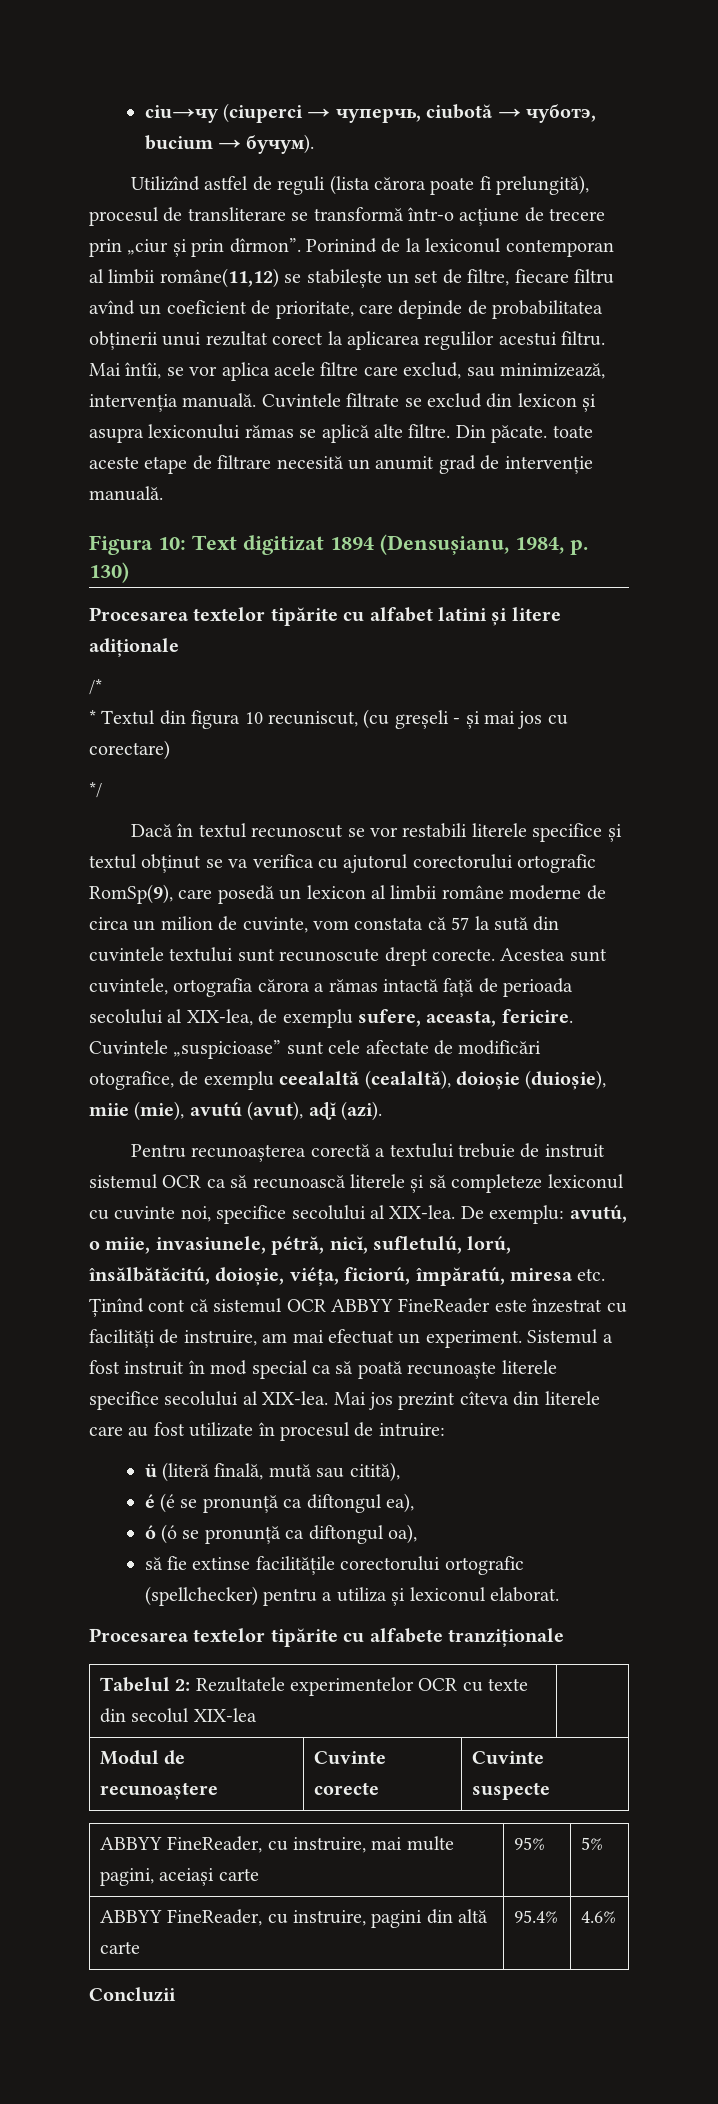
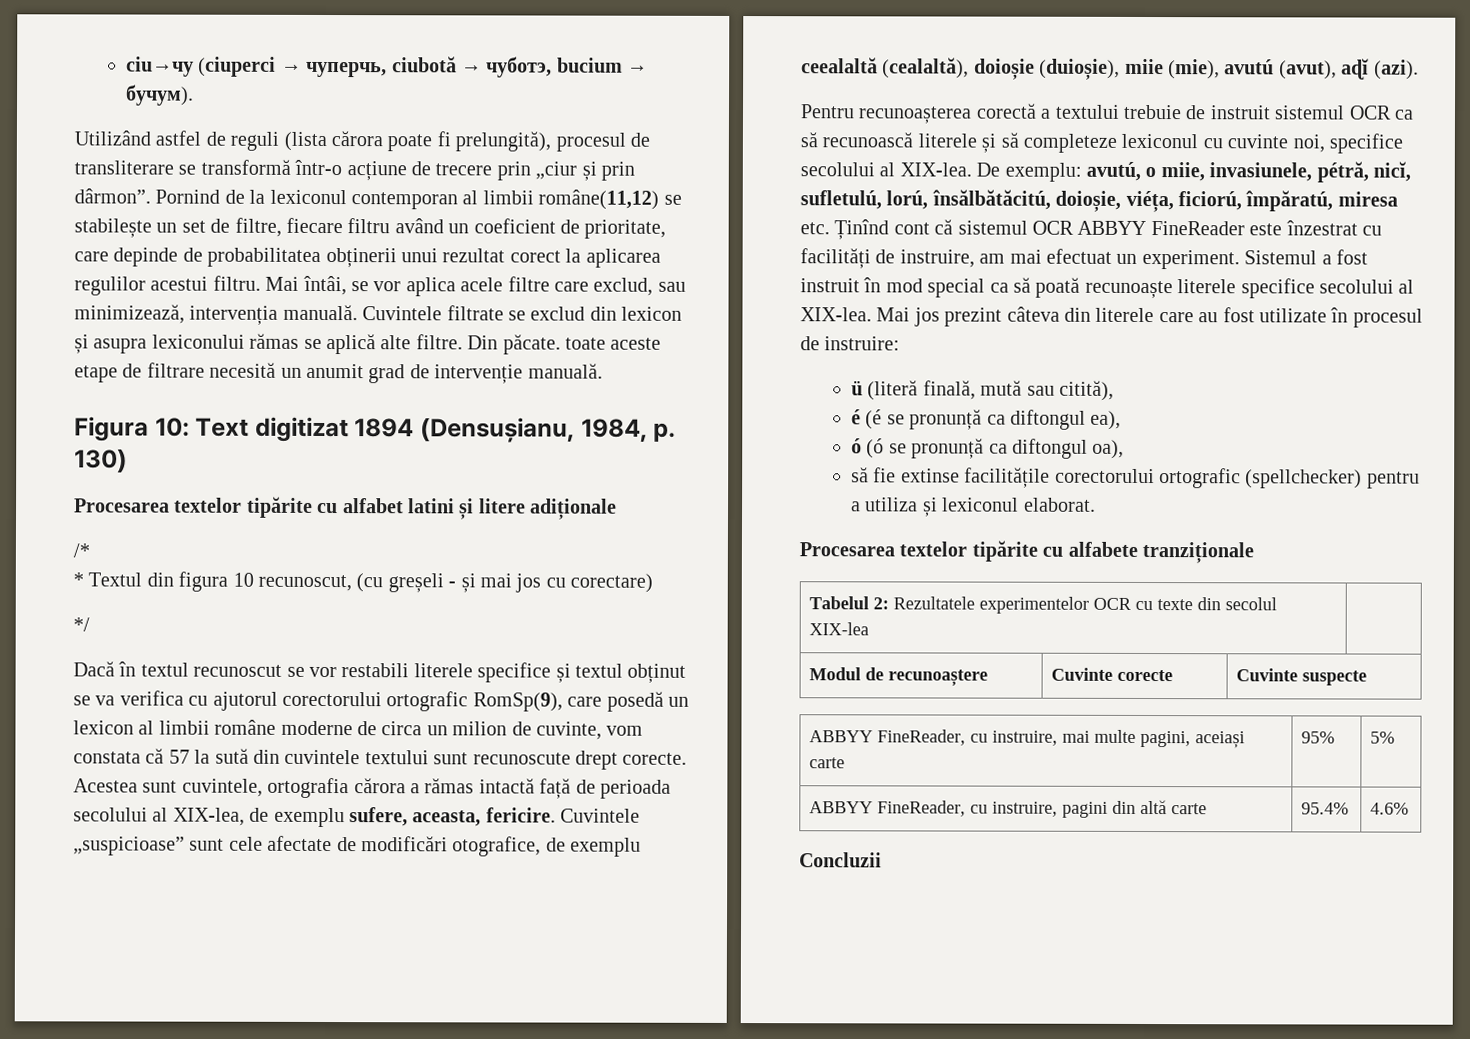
[130,176,200,191] Utilizînd -> [74,130,151,146] Utilizând
[229,238,377,253] dîrmon”. Porinind -> [74,188,221,204] dârmon”. Pornind
[89,300,135,315] avînd -> [394,218,444,234] având
[124,362,162,379] întîi, -> [302,275,347,296] întâi,
[268,711,358,727] recuniscut, -> [258,574,352,592] recunoscut,
[459,1391,509,1405] cîteva -> [1006,306,1060,322] câteva
[378,1423,445,1437] intruire: -> [824,336,901,351] instruire:

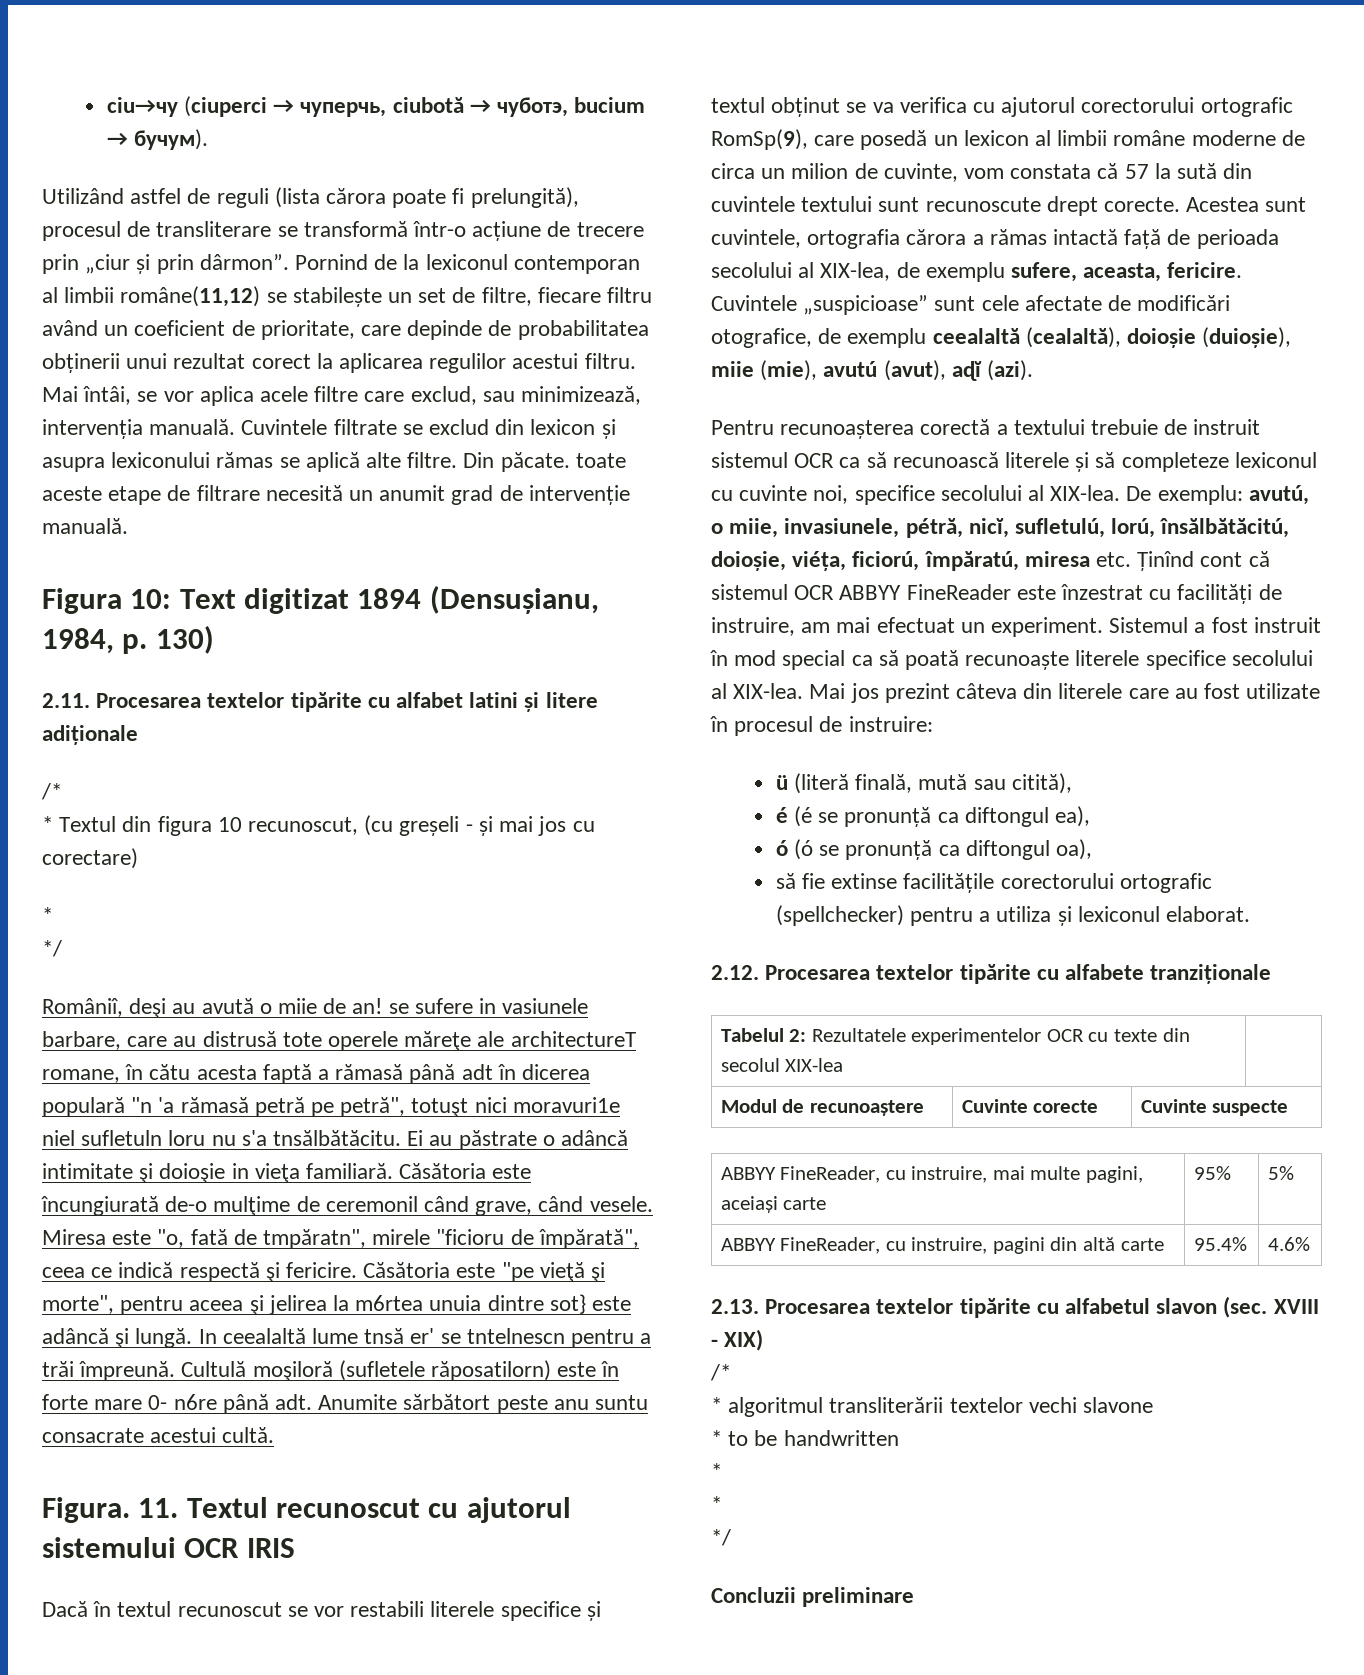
(128, 460) none -> [42,693,90,708] 2.11.
[73,617,90,632] // */ -> [42,907,53,923] [42,940,62,957] [42,998,589,1018] [42,1031,636,1051] [42,1064,591,1084] [42,1097,620,1117] [42,1130,629,1150] [42,1163,532,1183] [41,1196,653,1216] [42,1229,639,1249] [42,1262,606,1282] [42,1294,632,1315] [42,1328,652,1348] [42,1360,620,1381] [42,1394,649,1414] [42,1427,275,1443] [42,1497,571,1523] [42,1537,295,1558] // * // */ // Româniî, deşi au avută o miie de an! se sufere in vasiunele barbare, care au distrusă tote operele măreţe ale architectureT romane, în cătu acesta faptă a rămasă până adt în dicerea populară "n 'a rămasă petră pe petră", totuşt nici moravuri1e niel sufletuln loru nu s'a tnsălbătăcitu. Ei au păstrate o adâncă intimitate şi doioşie in vieţa familiară. Căsătoria este încungiurată de-o mulţime de ceremonil când grave, când vesele. Miresa este "o, fată de tmpăratn", mirele "ficioru de împărată", ceea ce indică respectă şi fericire. Căsătoria este "pe vieţă şi morte", pentru aceea şi jelirea la m6rtea unuia dintre sot} este adâncă şi lungă. In ceealaltă lume tnsă er' se tntelnescn pentru a trăi împreună. Cultulă moşiloră (sufletele răposatilorn) este în forte mare 0- n6re până adt. Anumite sărbătort peste anu suntu consacrate acestui cultă. // Figura. 11. Textul recunoscut cu ajutorul sistemului OCR IRIS
(1096, 504) none -> [711,965,759,980] 2.12.
(1410, 808) none -> [711,1296,1319,1318] [711,1329,764,1351] [710,1364,731,1381] [711,1397,1154,1417] [711,1430,899,1446] [711,1463,722,1479] [711,1496,722,1512] [711,1529,731,1546] // 2.13. Procesarea textelor tipărite cu alfabetul slavon (sec. XVIII - XIX) // /* // * algoritmul transliterării textelor vechi slavone // * to be handwritten // * // * // */
(882, 860) none -> [802,1587,915,1607] preliminare

